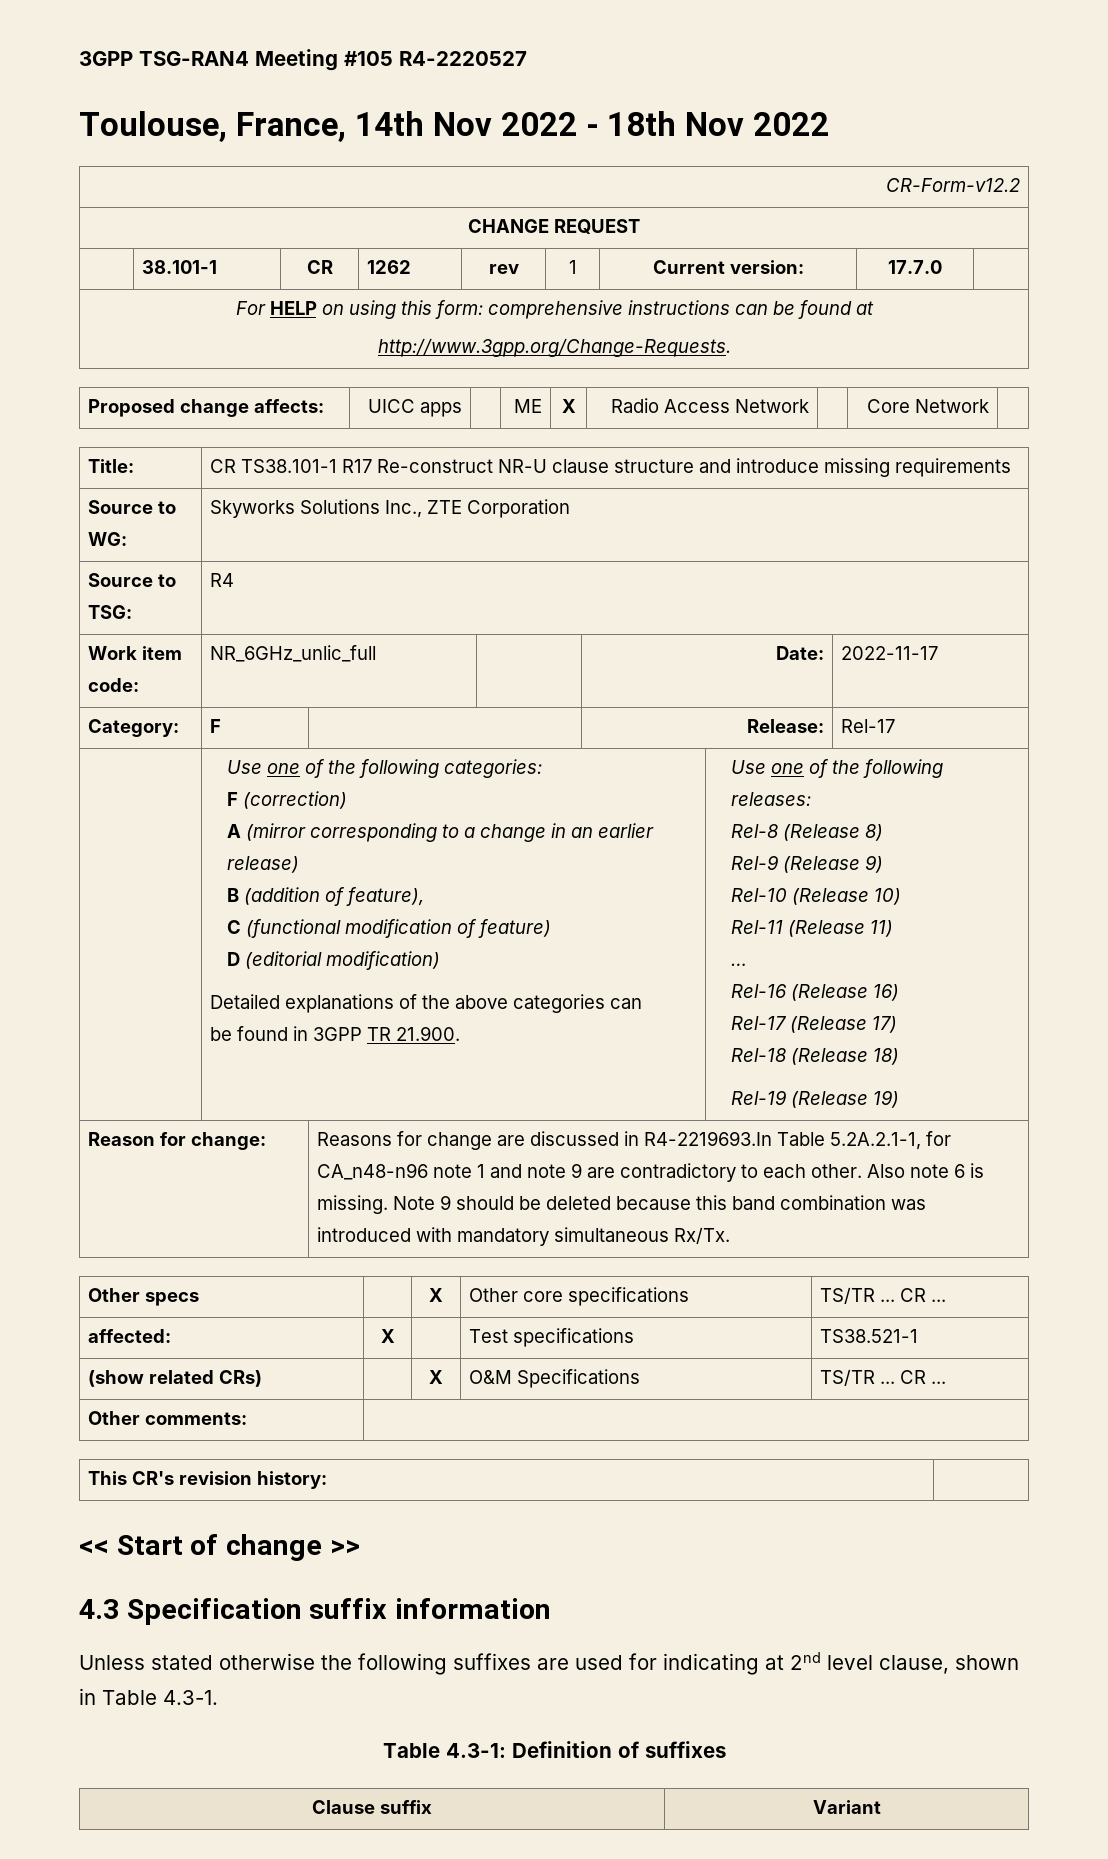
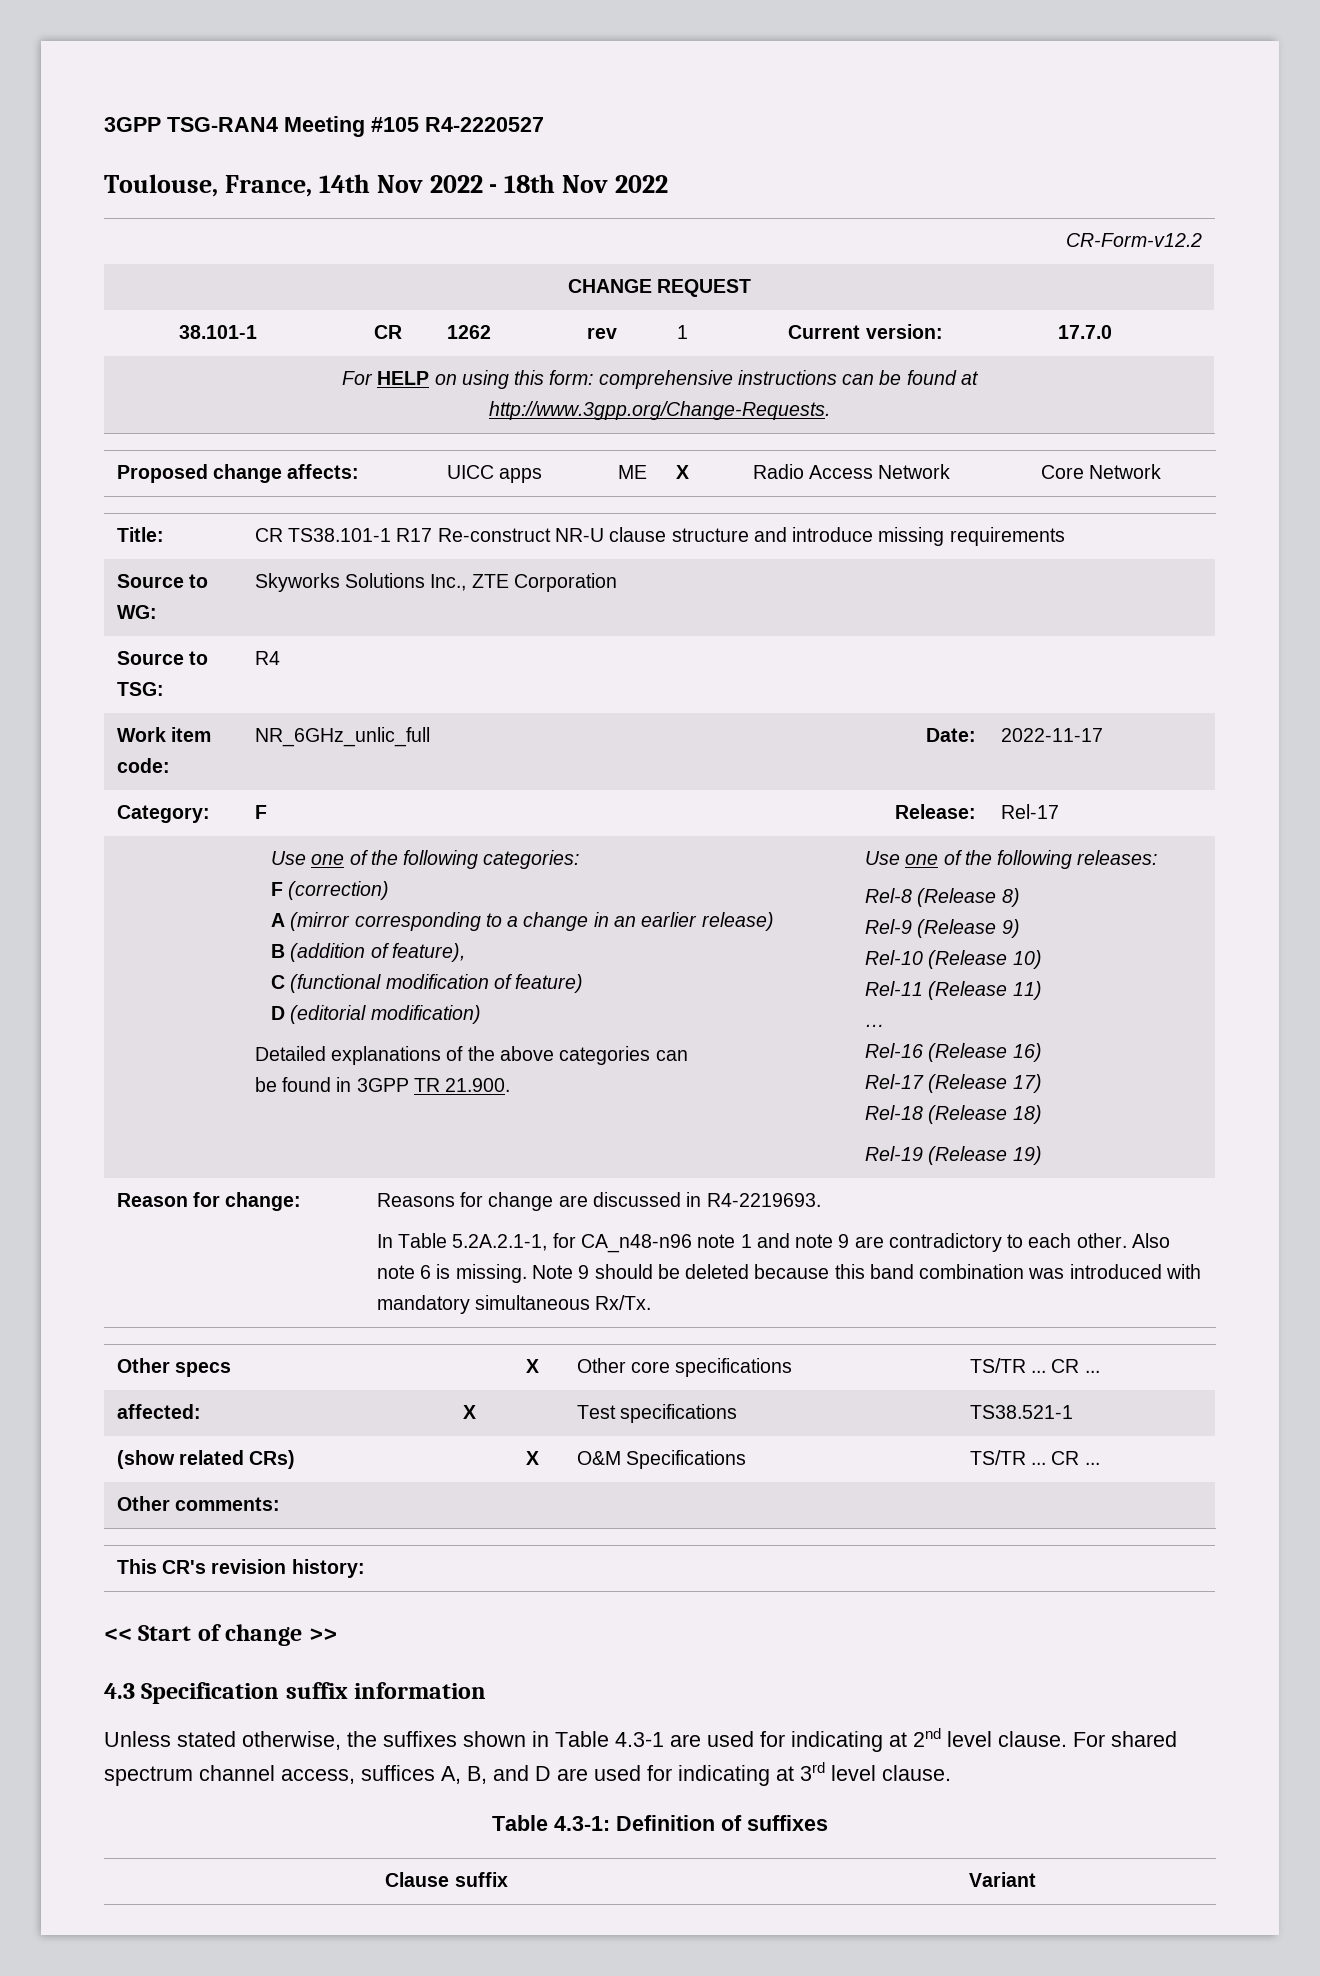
[644,1131,773,1146] R4-2219693.In -> [706,1193,821,1207] [376,1234,393,1248] R4-2219693. // In
[219,1653,531,1675] otherwise the following suffixes -> [242,1731,664,1750] otherwise, the suffixes shown in Table 4.3-1
[879,1655,1019,1674] [79,1688,218,1705] clause, shown in Table 4.3-1. -> [998,1731,1177,1747] [104,1762,951,1786] clause. For shared spectrum channel access, suffices A, B, and D are used for indicating at 3rd level clause.

